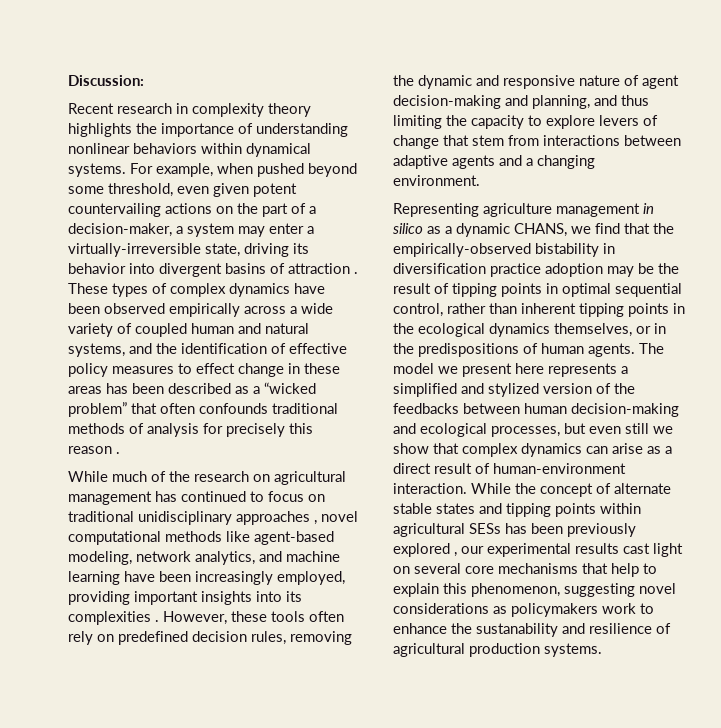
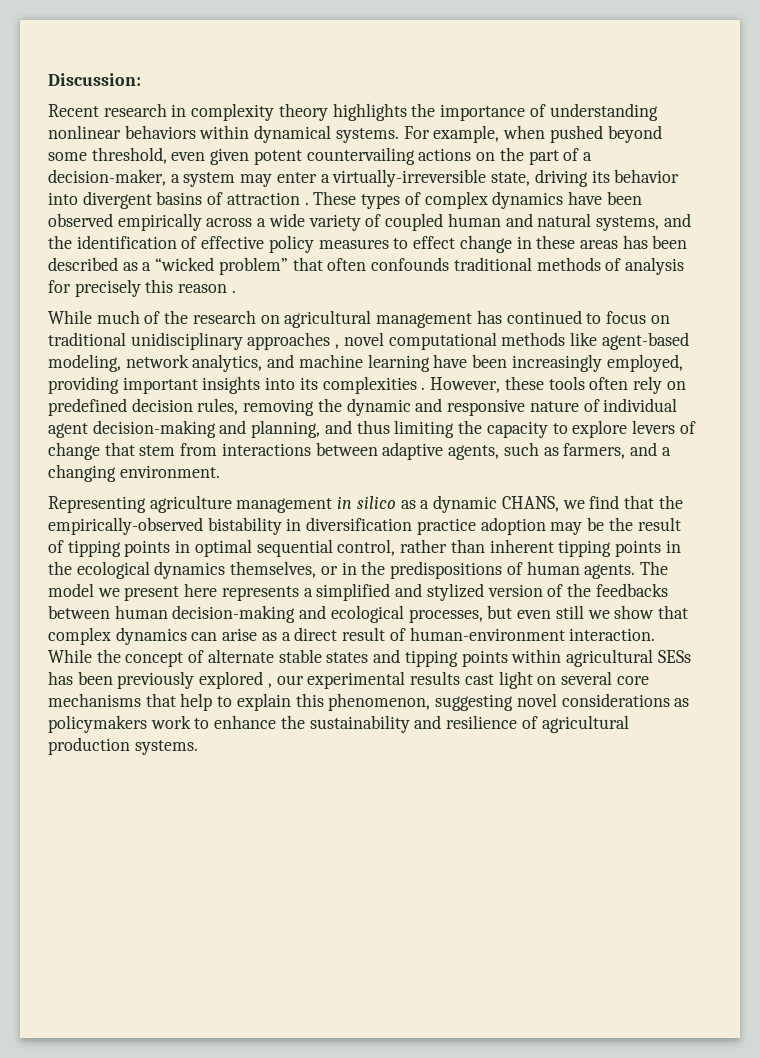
(639, 80) none -> [603,398,678,412] individual
[452,155,495,169] agents -> [448,442,626,460] agents, such as farmers,
[476,623,558,637] sustanability -> [309,715,410,733] sustainability

